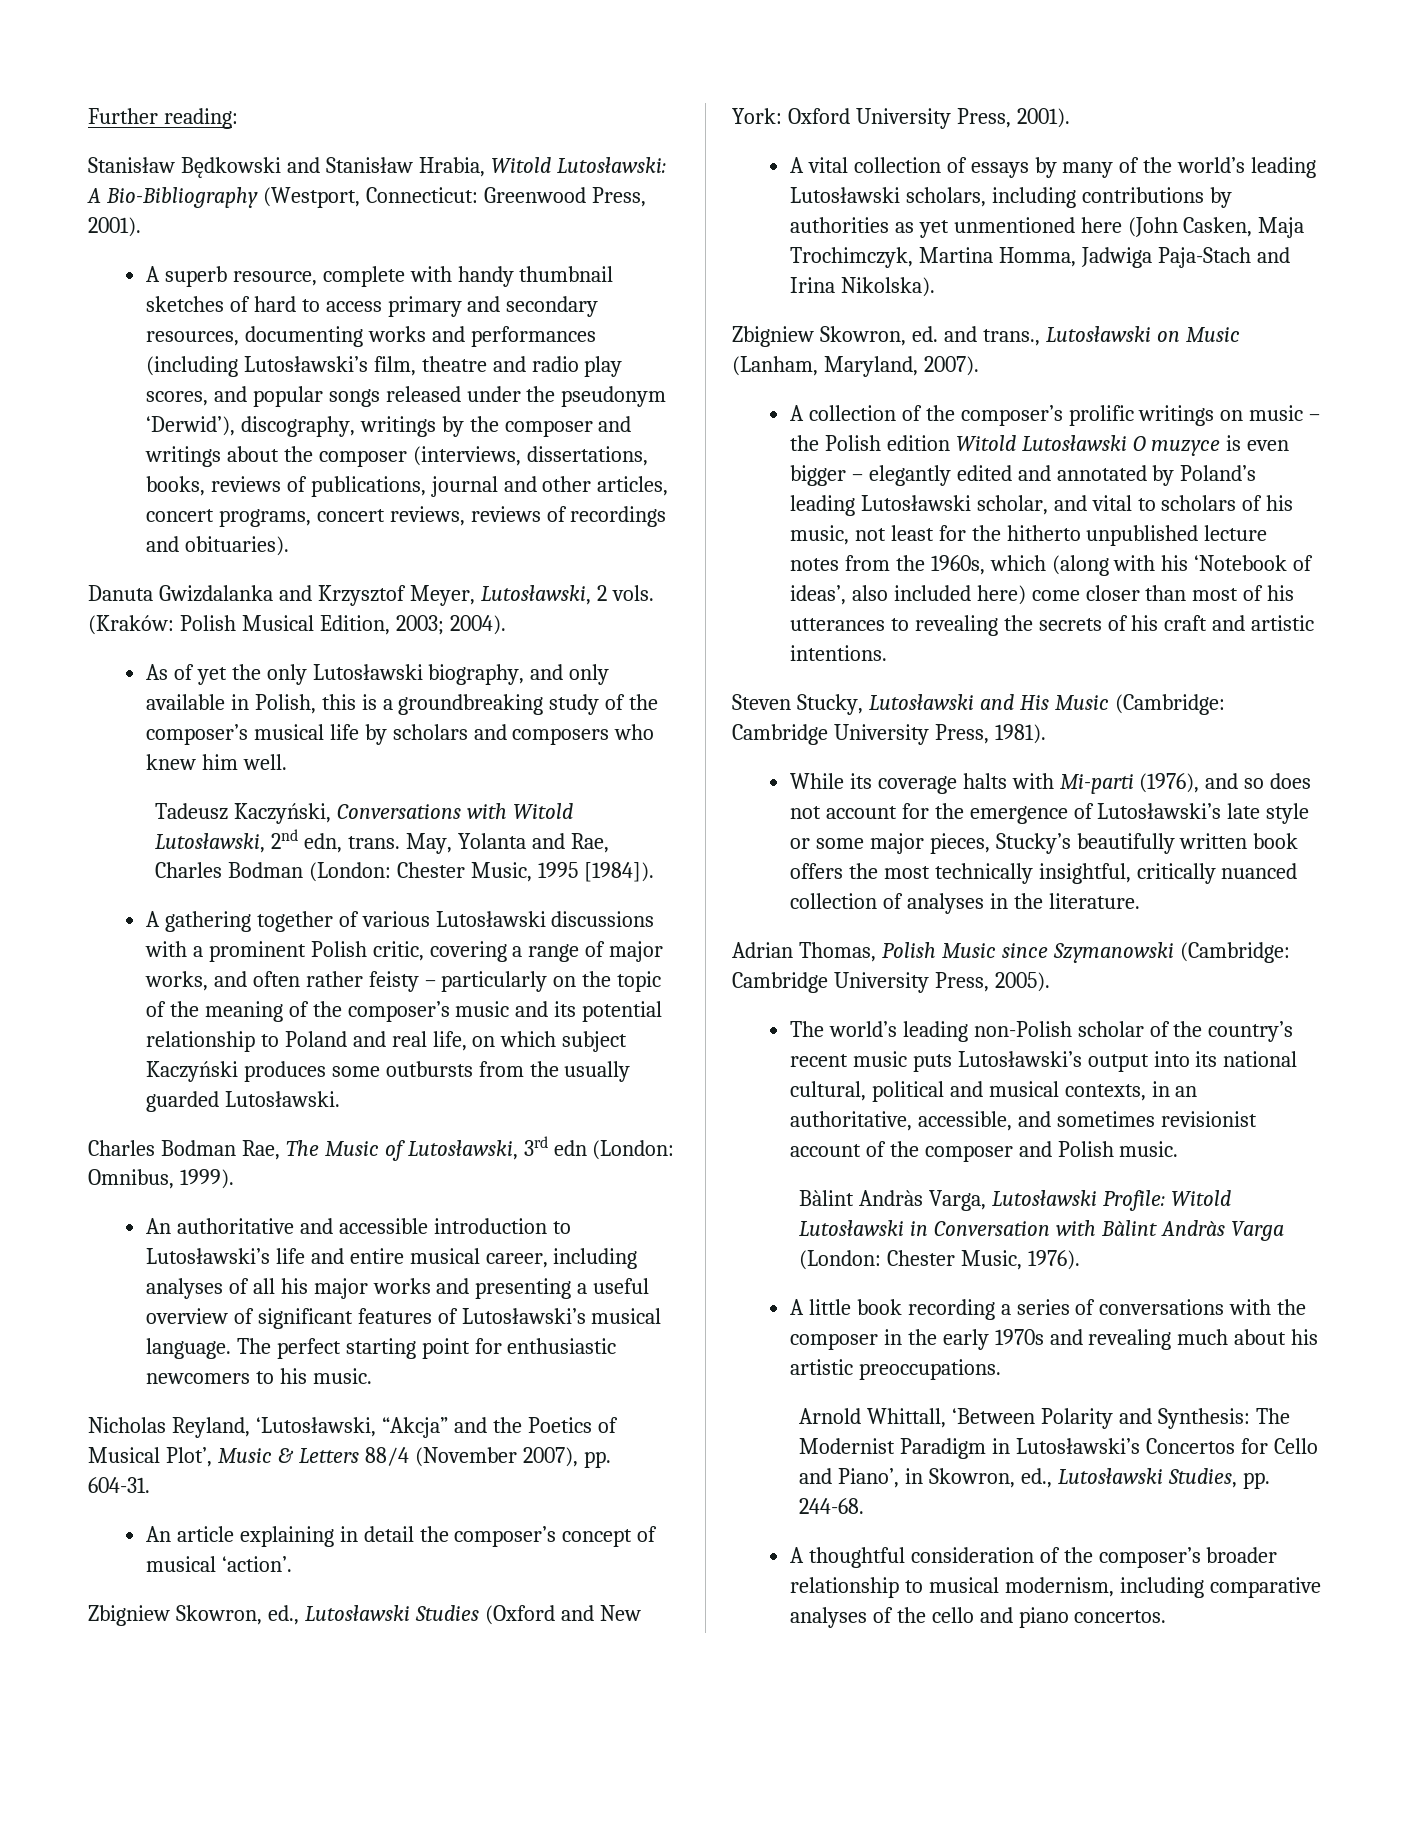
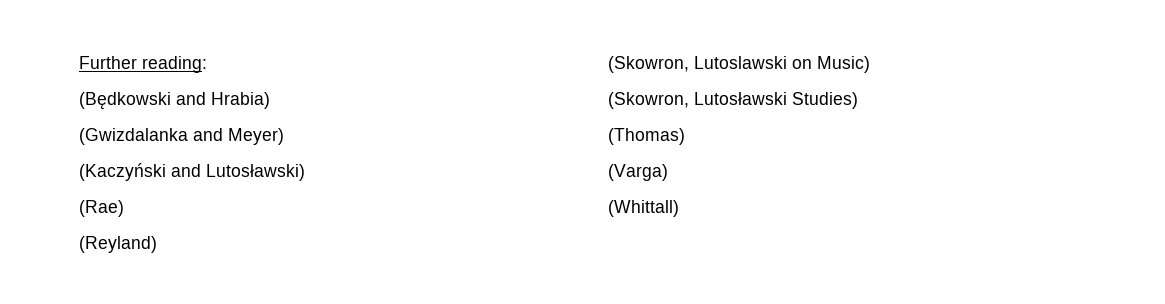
[88,157,666,178] [87,187,646,208] [88,217,141,237] [145,266,614,287] [145,296,599,317] [145,326,596,347] [145,356,623,377] [145,386,667,407] [145,416,632,437] [144,446,648,467] [145,476,669,497] [145,506,667,527] [145,536,289,556] [88,585,654,606] [88,615,506,635] [145,664,610,685] [145,694,659,715] [145,724,655,745] [145,754,287,770] [155,803,573,824] [155,829,609,854] [155,862,654,882] [145,911,655,932] [144,941,664,962] [144,971,662,992] [145,1001,663,1022] [145,1031,628,1052] [145,1061,631,1082] [145,1091,340,1112] [88,1136,675,1161] [88,1169,234,1189] [145,1218,571,1234] [145,1248,638,1269] [145,1278,650,1299] [145,1308,662,1329] [145,1338,617,1359] [145,1368,372,1384] [88,1417,618,1438] [88,1447,611,1468] [88,1477,150,1493] [145,1526,658,1547] [145,1556,292,1572] [88,1605,641,1626] [732,108,1070,129] [789,157,1317,178] [789,187,1232,208] [789,217,1305,238] [789,247,1290,268] [789,277,935,297] [732,326,1240,347] [732,356,979,377] [789,405,1321,426] [789,435,1290,456] [789,465,1257,486] [789,495,1294,516] [789,525,1268,546] [789,555,1314,576] [789,585,1295,605] [789,615,1315,636] [789,645,887,661] [732,694,1225,715] [732,724,1046,745] [789,773,1312,794] [789,803,1310,824] [789,833,1299,854] [789,863,1298,884] [789,893,1140,914] [732,942,1290,963] [732,972,1050,993] [789,1021,1294,1042] [789,1051,1298,1072] [789,1081,1198,1102] [789,1111,1257,1131] [789,1141,1179,1162] [799,1190,1231,1211] [799,1220,1284,1241] [799,1250,1081,1270] [789,1299,1307,1320] [789,1329,1319,1350] [789,1359,1001,1380] [799,1408,1290,1429] [799,1438,1318,1459] [799,1468,1270,1489] [799,1498,865,1514] [789,1547,1278,1568] [789,1577,1321,1598] [789,1607,1167,1628] Stanisław Będkowski and Stanisław Hrabia, Witold Lutosławski: A Bio-Bibliography (Westport, Connecticut: Greenwood Press, 2001). // A superb resource, complete with handy thumbnail sketches of hard to access primary and secondary resources, documenting works and performances (including Lutosławski’s film, theatre and radio play scores, and popular songs released under the pseudonym ‘Derwid’), discography, writings by the composer and writings about the composer (interviews, dissertations, books, reviews of publications, journal and other articles, concert programs, concert reviews, reviews of recordings and obituaries). // Danuta Gwizdalanka and Krzysztof Meyer, Lutosławski, 2 vols. (Kraków: Polish Musical Edition, 2003; 2004). // As of yet the only Lutosławski biography, and only available in Polish, this is a groundbreaking study of the composer’s musical life by scholars and composers who knew him well. // Tadeusz Kaczyński, Conversations with Witold Lutosławski, 2nd edn, trans. May, Yolanta and Rae, Charles Bodman (London: Chester Music, 1995 [1984]). // A gathering together of various Lutosławski discussions with a prominent Polish critic, covering a range of major works, and often rather feisty – particularly on the topic of the meaning of the composer’s music and its potential relationship to Poland and real life, on which subject Kaczyński produces some outbursts from the usually guarded Lutosławski. // Charles Bodman Rae, The Music of Lutosławski, 3rd edn (London: Omnibus, 1999). // An authoritative and accessible introduction to Lutosławski’s life and entire musical career, including analyses of all his major works and presenting a useful overview of significant features of Lutosławski’s musical language. The perfect starting point for enthusiastic newcomers to his music. // Nicholas Reyland, ‘Lutosławski, “Akcja” and the Poetics of Musical Plot’, Music & Letters 88/4 (November 2007), pp. 604-31. // An article explaining in detail the composer’s concept of musical ‘action’. // Zbigniew Skowron, ed., Lutosławski Studies (Oxford and New York: Oxford University Press, 2001). // A vital collection of essays by many of the world’s leading Lutosławski scholars, including contributions by authorities as yet unmentioned here (John Casken, Maja Trochimczyk, Martina Homma, Jadwiga Paja-Stach and Irina Nikolska). // Zbigniew Skowron, ed. and trans., Lutosławski on Music (Lanham, Maryland, 2007). // A collection of the composer’s prolific writings on music – the Polish edition Witold Lutosławski O muzyce is even bigger – elegantly edited and annotated by Poland’s leading Lutosławski scholar, and vital to scholars of his music, not least for the hitherto unpublished lecture notes from the 1960s, which (along with his ‘Notebook of ideas’, also included here) come closer than most of his utterances to revealing the secrets of his craft and artistic intentions. // Steven Stucky, Lutosławski and His Music (Cambridge: Cambridge University Press, 1981). // While its coverage halts with Mi-parti (1976), and so does not account for the emergence of Lutosławski’s late style or some major pieces, Stucky’s beautifully written book offers the most technically insightful, critically nuanced collection of analyses in the literature. // Adrian Thomas, Polish Music since Szymanowski (Cambridge: Cambridge University Press, 2005). // The world’s leading non-Polish scholar of the country’s recent music puts Lutosławski’s output into its national cultural, political and musical contexts, in an authoritative, accessible, and sometimes revisionist account of the composer and Polish music. // Bàlint Andràs Varga, Lutosławski Profile: Witold Lutosławski in Conversation with Bàlint Andràs Varga (London: Chester Music, 1976). // A little book recording a series of conversations with the composer in the early 1970s and revealing much about his artistic preoccupations. // Arnold Whittall, ‘Between Polarity and Synthesis: The Modernist Paradigm in Lutosławski’s Concertos for Cello and Piano’, in Skowron, ed., Lutosławski Studies, pp. 244-68. // A thoughtful consideration of the composer’s broader relationship to musical modernism, including comparative analyses of the cello and piano concertos. -> [79,92,270,110] [79,128,284,145] [79,163,305,181] [79,200,124,217] [79,236,157,253] [608,56,870,73] [608,92,858,109] [608,128,685,145] [608,164,668,181] [608,200,679,217] (Będkowski and Hrabia) // (Gwizdalanka and Meyer) // (Kaczyński and Lutosławski) // (Rae) // (Reyland) // (Skowron, Lutoslawski on Music) // (Skowron, Lutosławski Studies) // (Thomas) // (Varga) // (Whittall)

